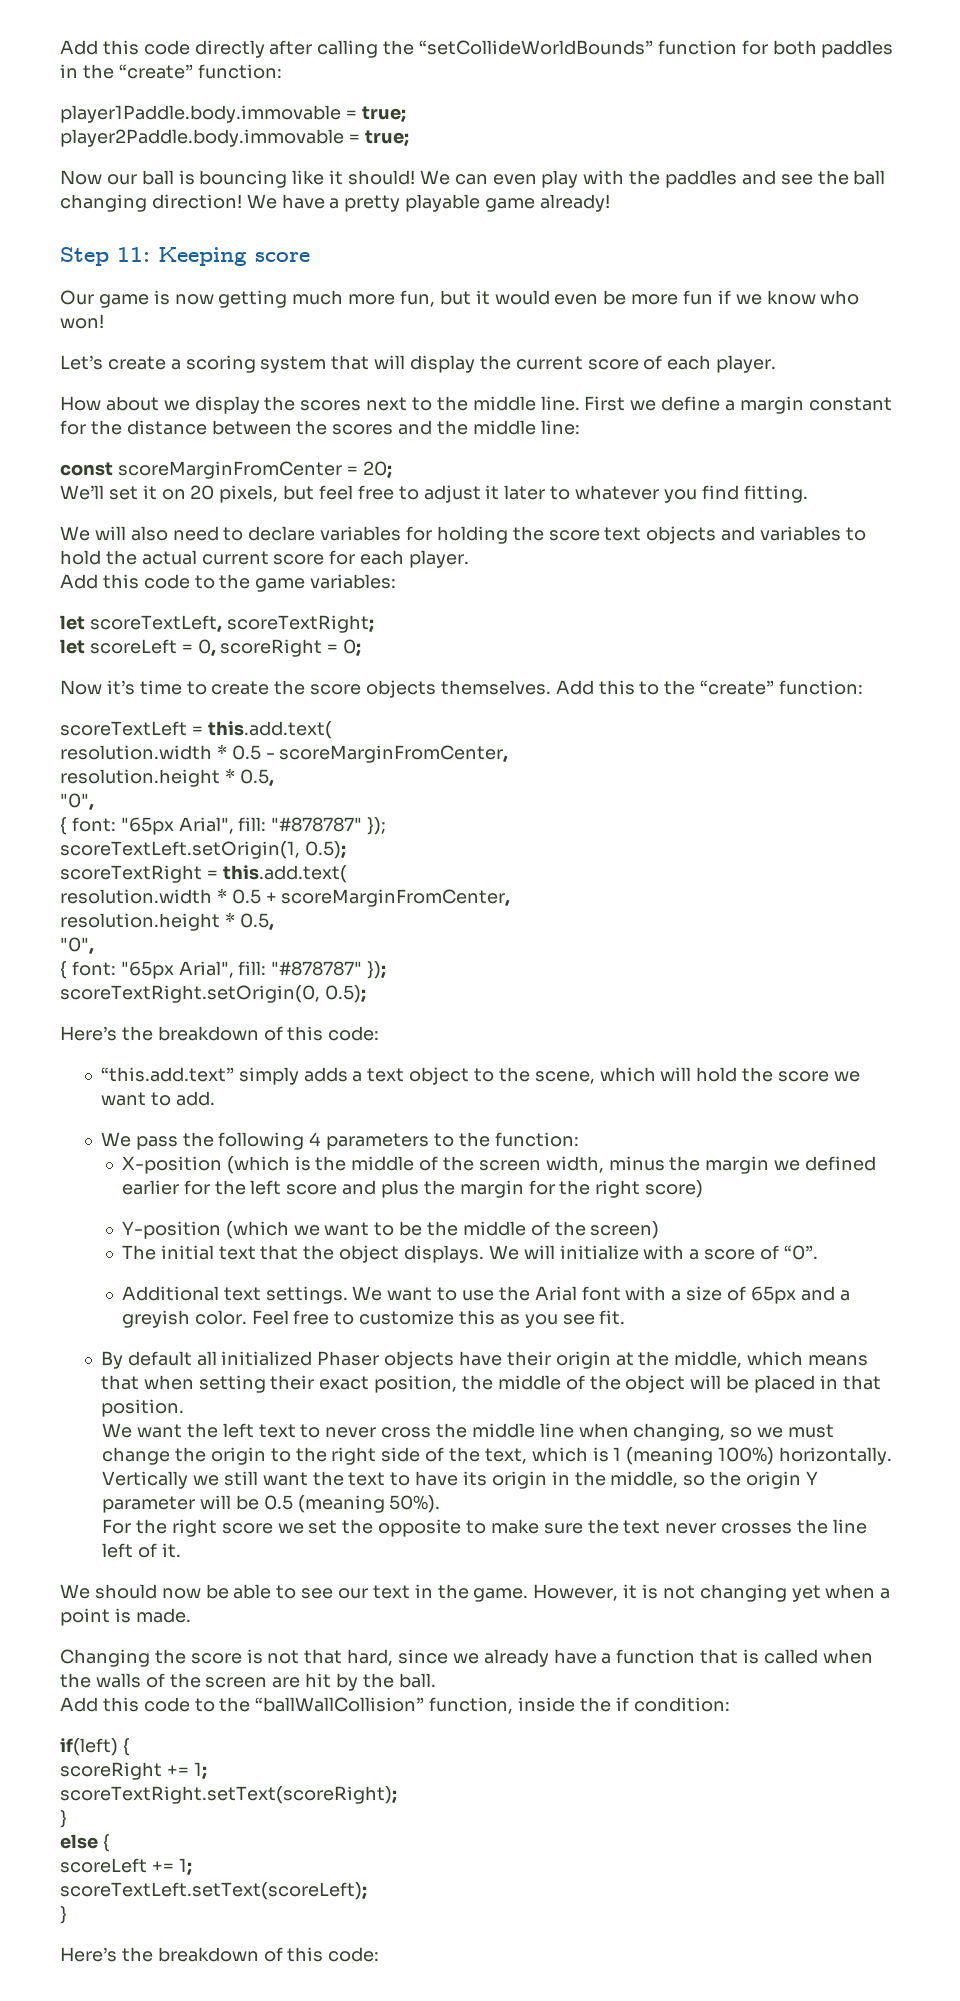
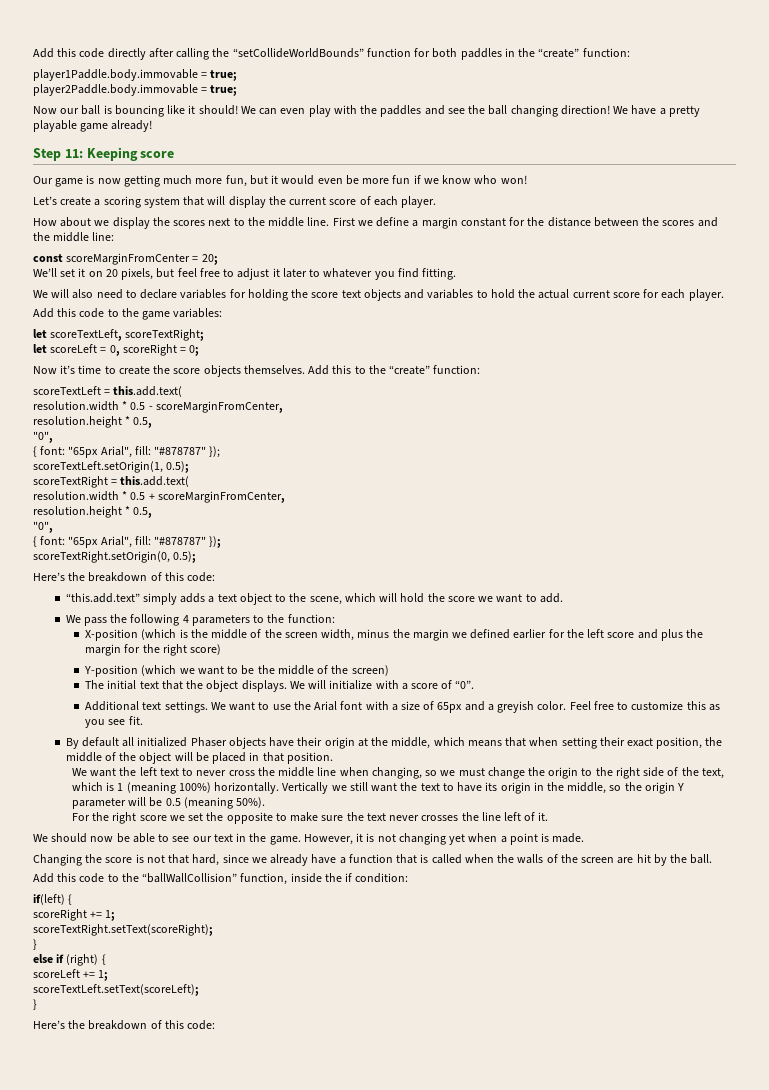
(98, 1841) none -> [56,954,99,966] if (right)

